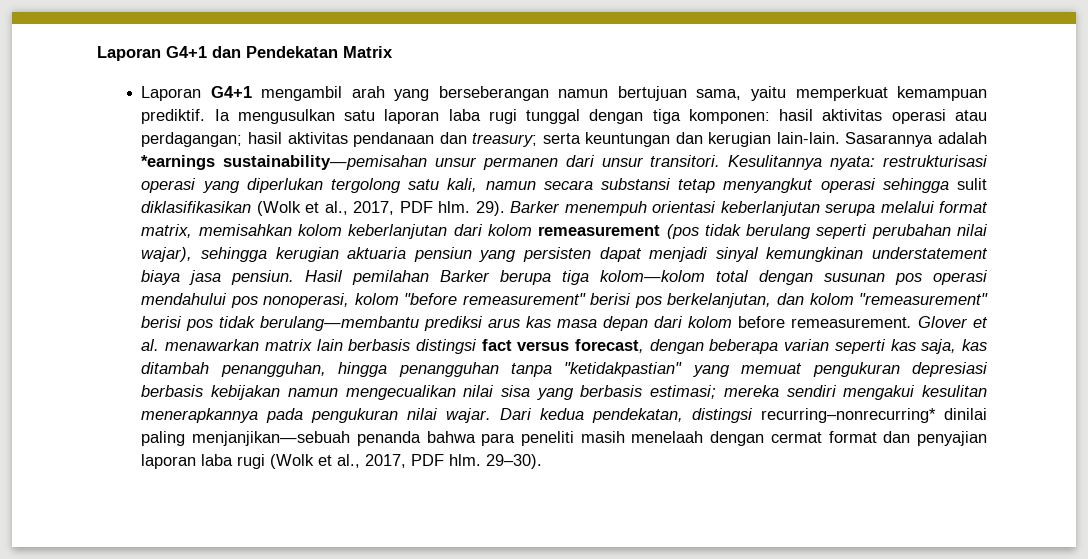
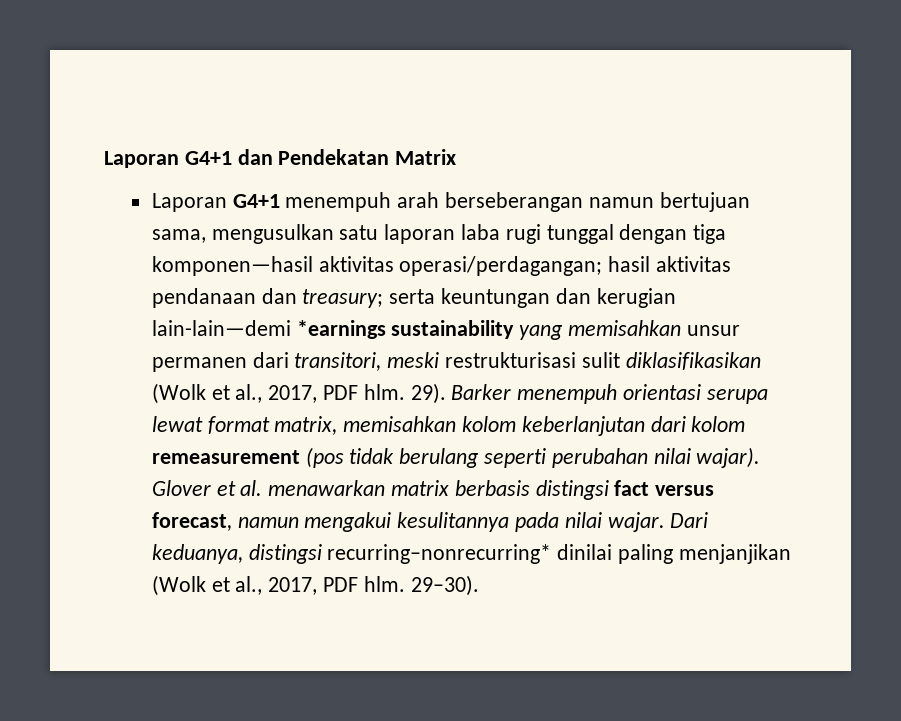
[261,86,430,101] mengambil arah yang -> [285,192,440,212] menempuh arah
[750,86,987,101] [141,109,230,124] yaitu memperkuat kemampuan prediktif. Ia -> (206, 236) none
[688,109,987,124] [141,132,243,147] komponen: hasil aktivitas operasi atau perdagangan; -> [151,256,603,276] komponen—hasil aktivitas operasi/perdagangan;
[776,132,987,147] [141,155,989,170] [141,178,949,193] lain-lain. Sasarannya adalah *earnings sustainability—pemisahan unsur permanen dari unsur transitori. Kesulitannya nyata: restrukturisasi operasi yang diperlukan tergolong satu kali, namun secara substansi tetap menyangkut operasi sehingga -> [151,320,740,340] [151,352,577,372] lain-lain—demi *earnings sustainability yang memisahkan unsur permanen dari transitori, meski restrukturisasi
[720,201,935,216] keberlanjutan serupa melalui -> [706,389,768,404] [151,416,203,432] serupa lewat
[141,247,988,262] [141,270,989,285] [141,293,988,308] [141,316,913,331] wajar), sehingga kerugian aktuaria pensiun yang persisten dapat menjadi sinyal kemungkinan understatement biaya jasa pensiun. Hasil pemilahan Barker berupa tiga kolom—kolom total dengan susunan pos operasi mendahului pos nonoperasi, kolom "before remeasurement" berisi pos berkelanjutan, dan kolom "remeasurement" berisi pos tidak berulang—membantu prediksi arus kas masa depan dari kolom before remeasurement. -> [696,447,761,468] wajar).
[316,339,343,351] lain -> (450, 488) none
[649,339,987,354] [141,362,989,377] [141,385,988,400] [141,408,399,423] dengan beberapa varian seperti kas saja, kas ditambah penangguhan, hingga penangguhan tanpa "ketidakpastian" yang memuat pengukuran depresiasi berbasis kebijakan namun mengecualikan nilai sisa yang berbasis estimasi; mereka sendiri mengakui kesulitan menerapkannya pada pengukuran -> [237,512,560,532] namun mengakui kesulitannya pada
[540,408,684,423] kedua pendekatan, -> [151,544,243,564] keduanya,
[192,431,988,446] [141,454,266,469] menjanjikan—sebuah penanda bahwa para peneliti masih menelaah dengan cermat format dan penyajian laporan laba rugi -> [678,544,791,564] menjanjikan

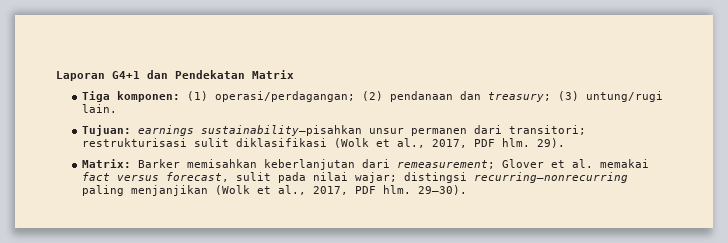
[151,192,750,212] [151,224,727,244] [151,256,732,276] [151,288,676,308] [151,320,682,340] Laporan G4+1 menempuh arah berseberangan namun bertujuan sama, mengusulkan satu laporan laba rugi tunggal dengan tiga komponen—hasil aktivitas operasi/perdagangan; hasil aktivitas pendanaan dan treasury; serta keuntungan dan kerugian lain-lain—demi *earnings sustainability yang memisahkan -> [82,91,664,102] [82,104,118,113] [82,125,363,136] Tiga komponen: (1) operasi/perdagangan; (2) pendanaan dan treasury; (3) untung/rugi lain. // Tujuan: earnings sustainability—pisahkan
[294,352,440,371] transitori, meski -> [509,125,587,135] transitori;
[625,352,761,370] diklasifikasikan -> [236,138,328,147] diklasifikasi
[451,384,768,404] [151,416,746,436] [151,447,761,468] [151,480,715,500] [151,512,709,532] [151,544,613,564] Barker menempuh orientasi serupa lewat format matrix, memisahkan kolom keberlanjutan dari kolom remeasurement (pos tidak berulang seperti perubahan nilai wajar). Glover et al. menawarkan matrix berbasis distingsi fact versus forecast, namun mengakui kesulitannya pada nilai wajar. Dari keduanya, distingsi recurring–nonrecurring* dinilai -> [82,159,650,170] [82,172,629,183] // Matrix: Barker memisahkan keberlanjutan dari remeasurement; Glover et al. memakai fact versus forecast, sulit pada nilai wajar; distingsi recurring–nonrecurring

